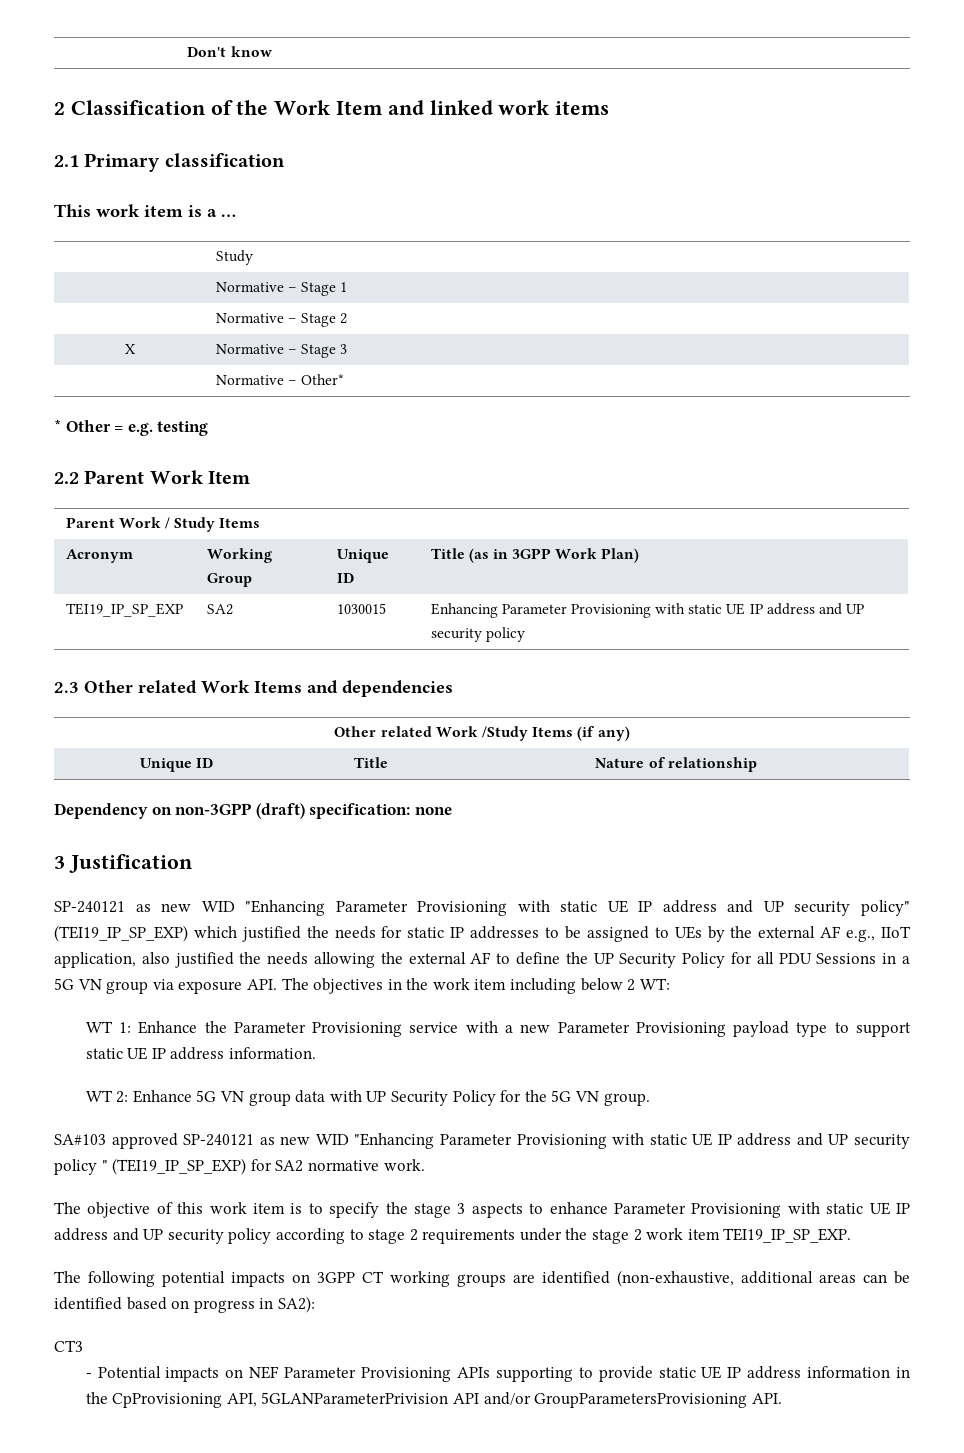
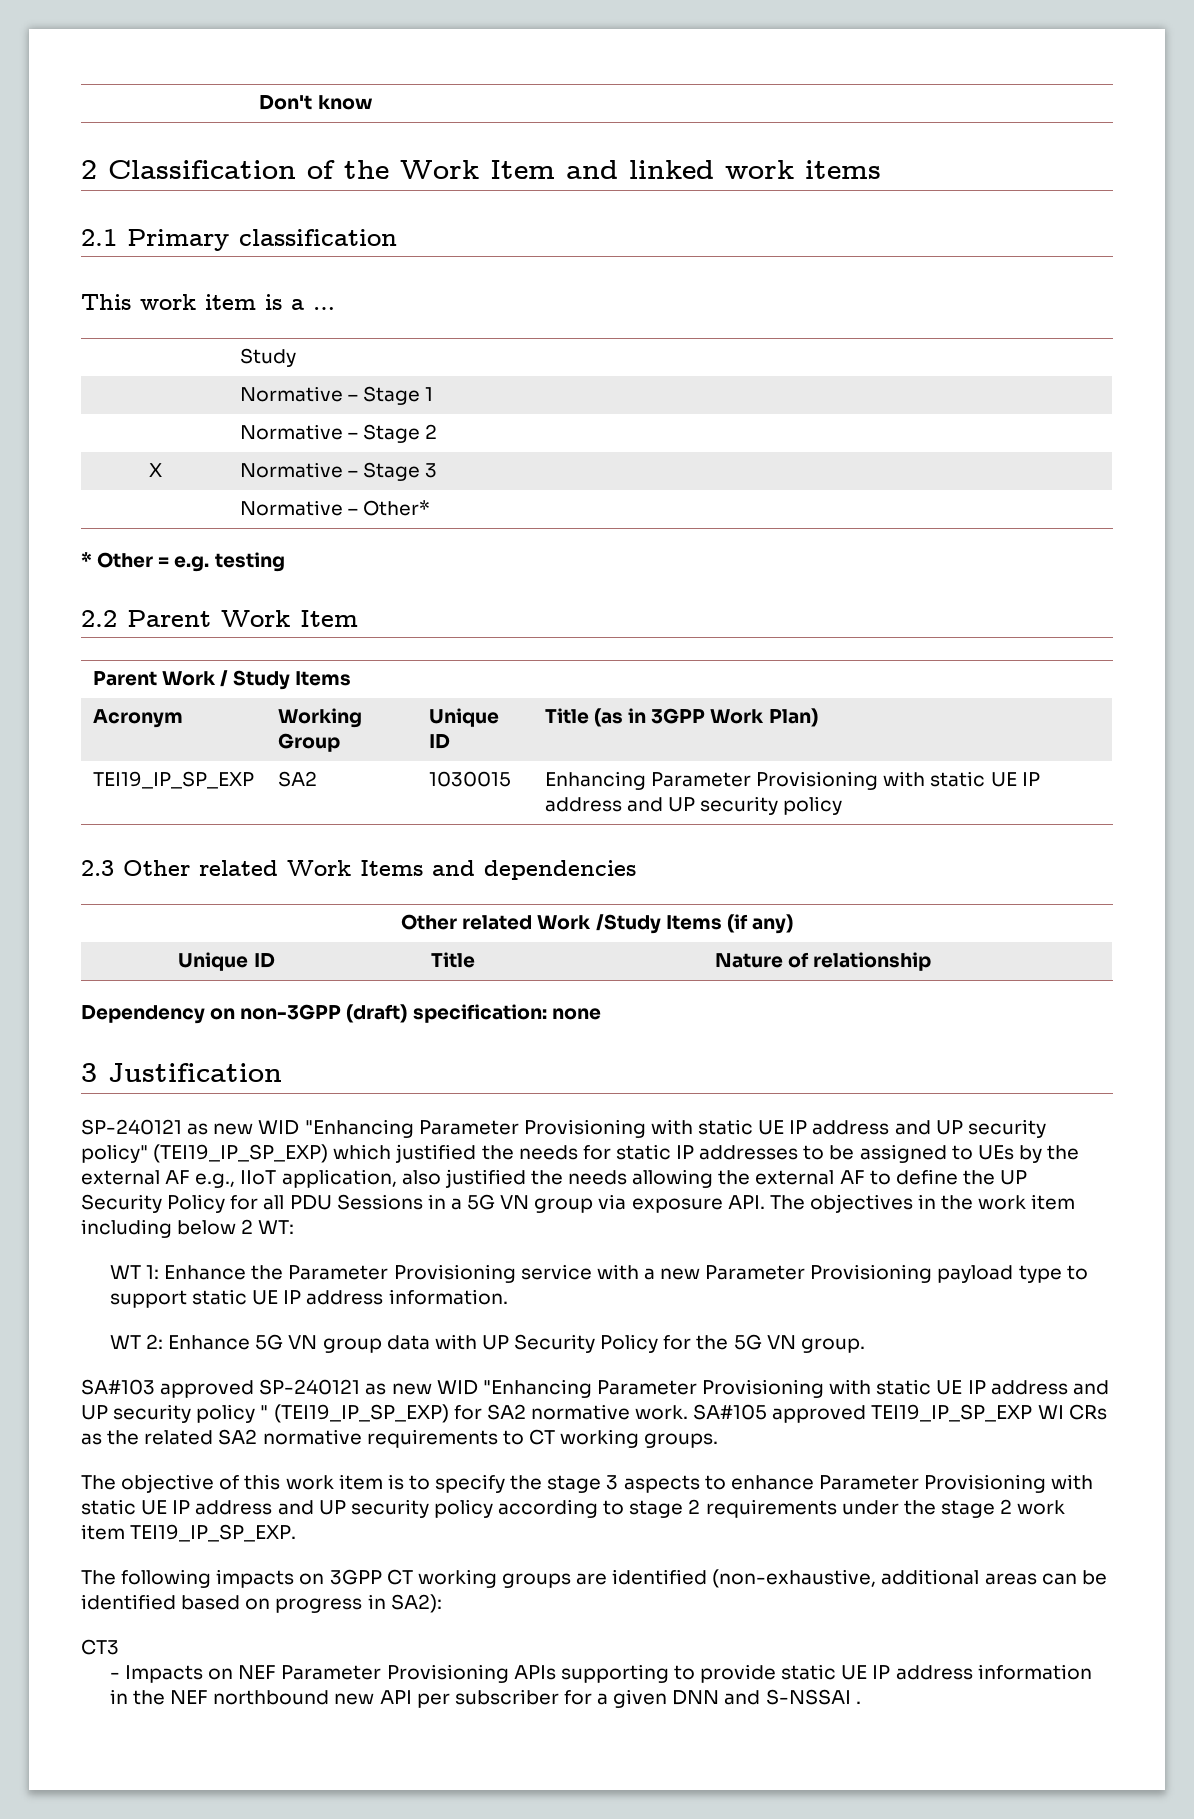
(425, 1165) none -> [693,1404,1107,1423] [81,1429,719,1448] SA#105 approved TEI19_IP_SP_EXP WI CRs as the related SA2 normative requirements to CT working groups.
[162,1271,225,1287] potential -> (212, 1578) none
[97,1366,220,1382] Potential impacts -> [124,1665,203,1683] Impacts
[112,1392,782,1408] CpProvisioning API, 5GLANParameterPrivision API and/or GroupParametersProvisioning API. -> [170,1689,861,1708] NEF northbound new API per subscriber for a given DNN and S-NSSAI .

